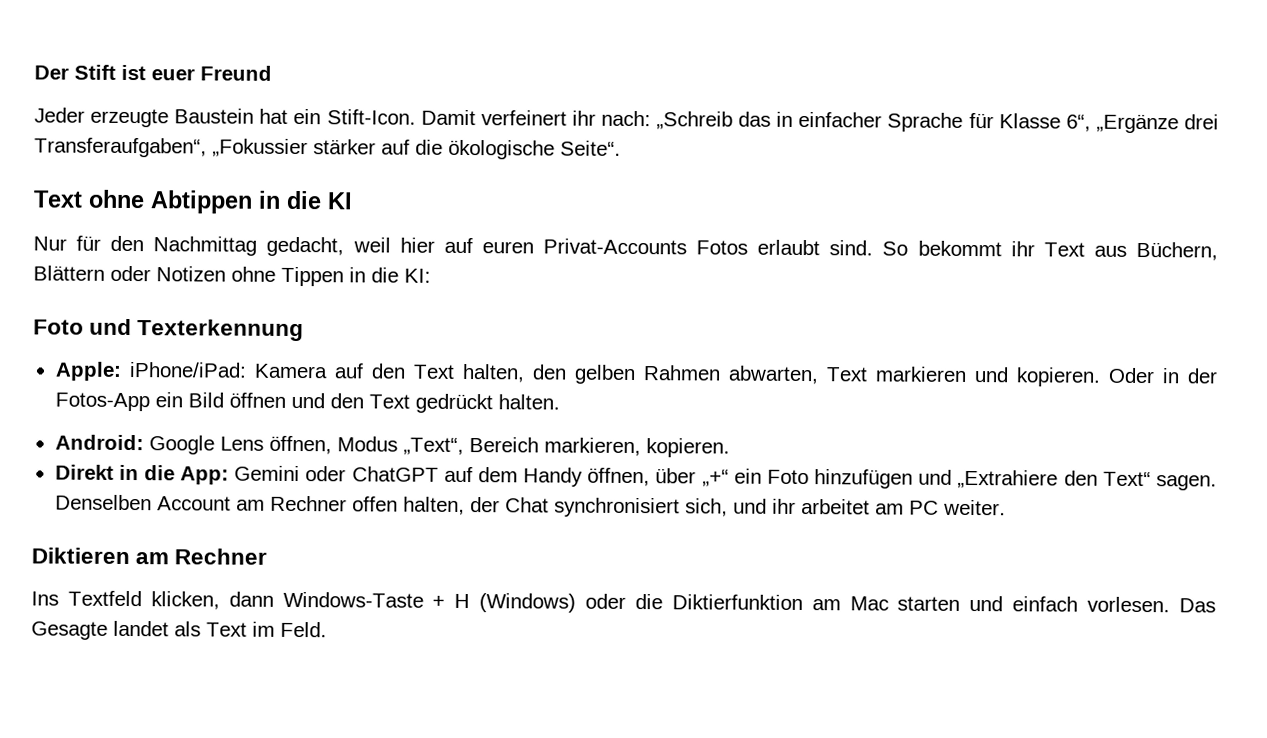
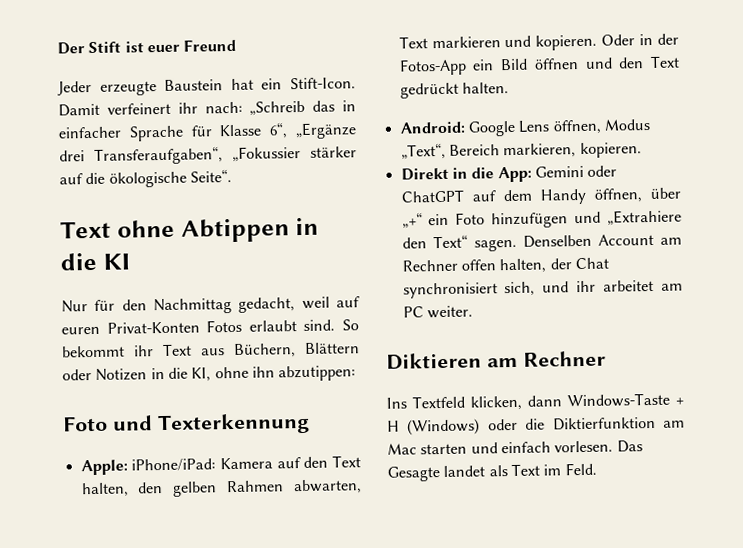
[399,237,435,253] hier -> (330, 303) none
[542,238,687,255] Privat-Accounts -> [106,321,200,334] Privat-Konten
[231,266,431,287] ohne Tippen in die KI: -> [150,365,357,382] in die KI, ohne ihn abzutippen:

